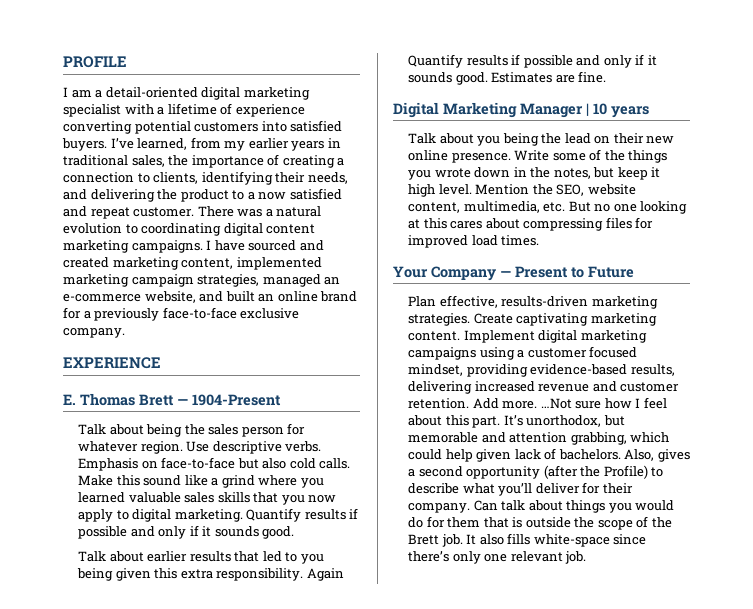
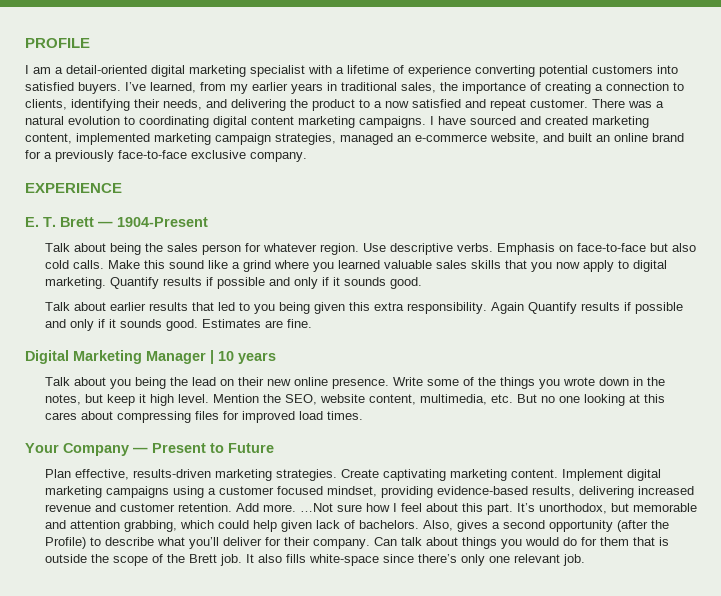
[80,393,135,406] Thomas -> [43,217,56,227] T.

